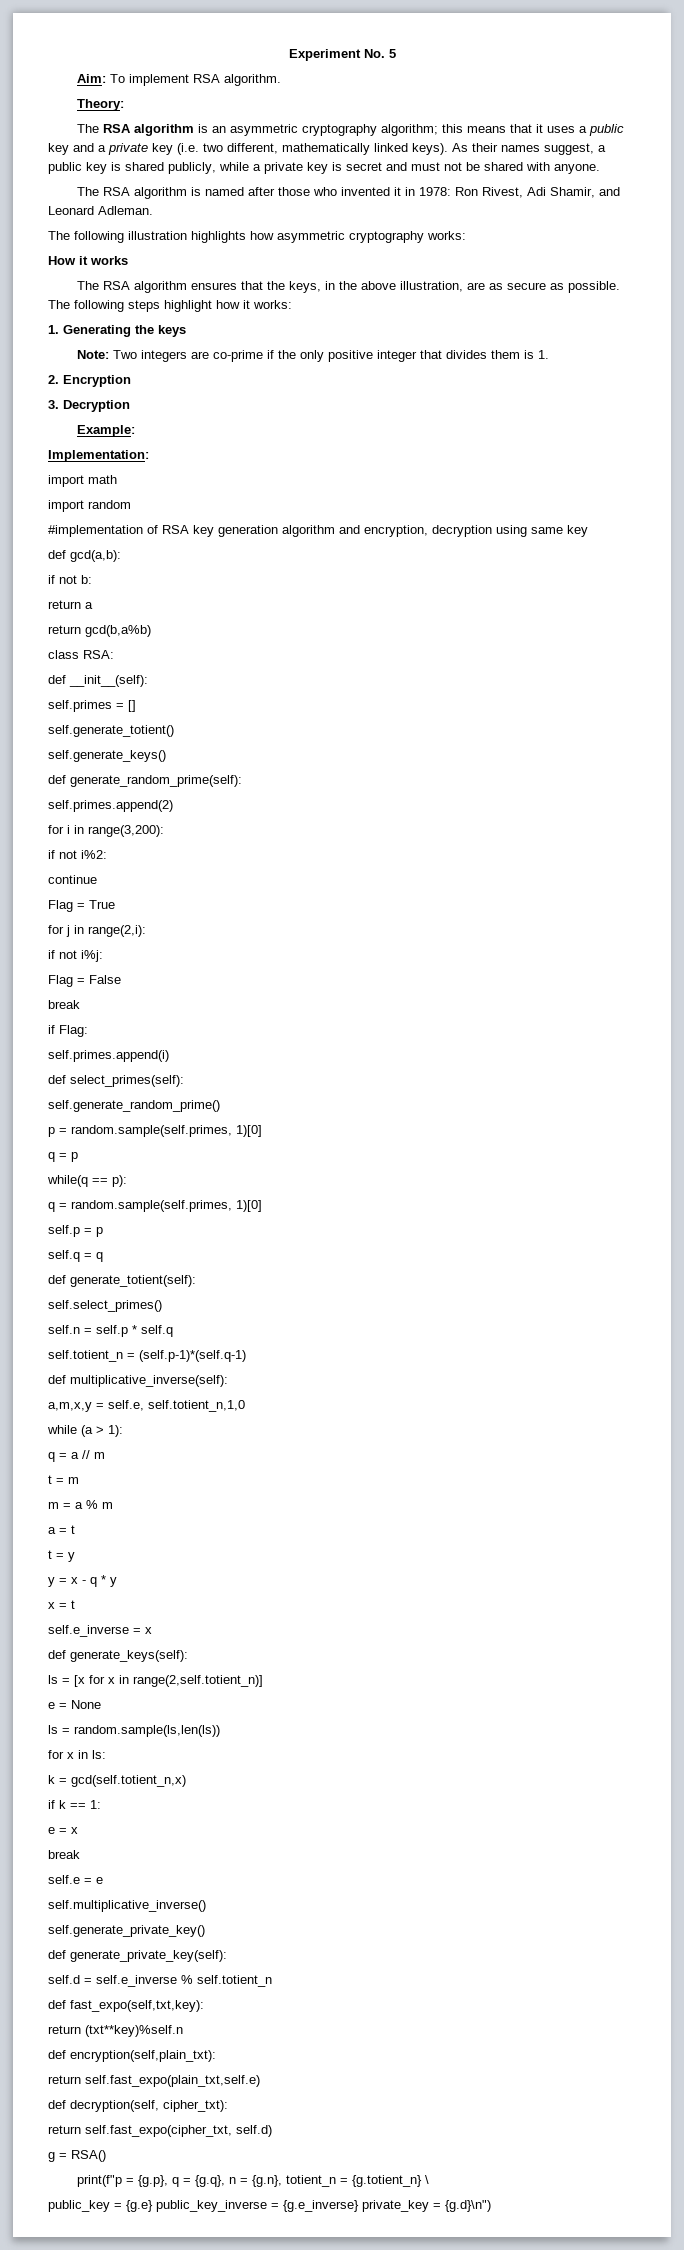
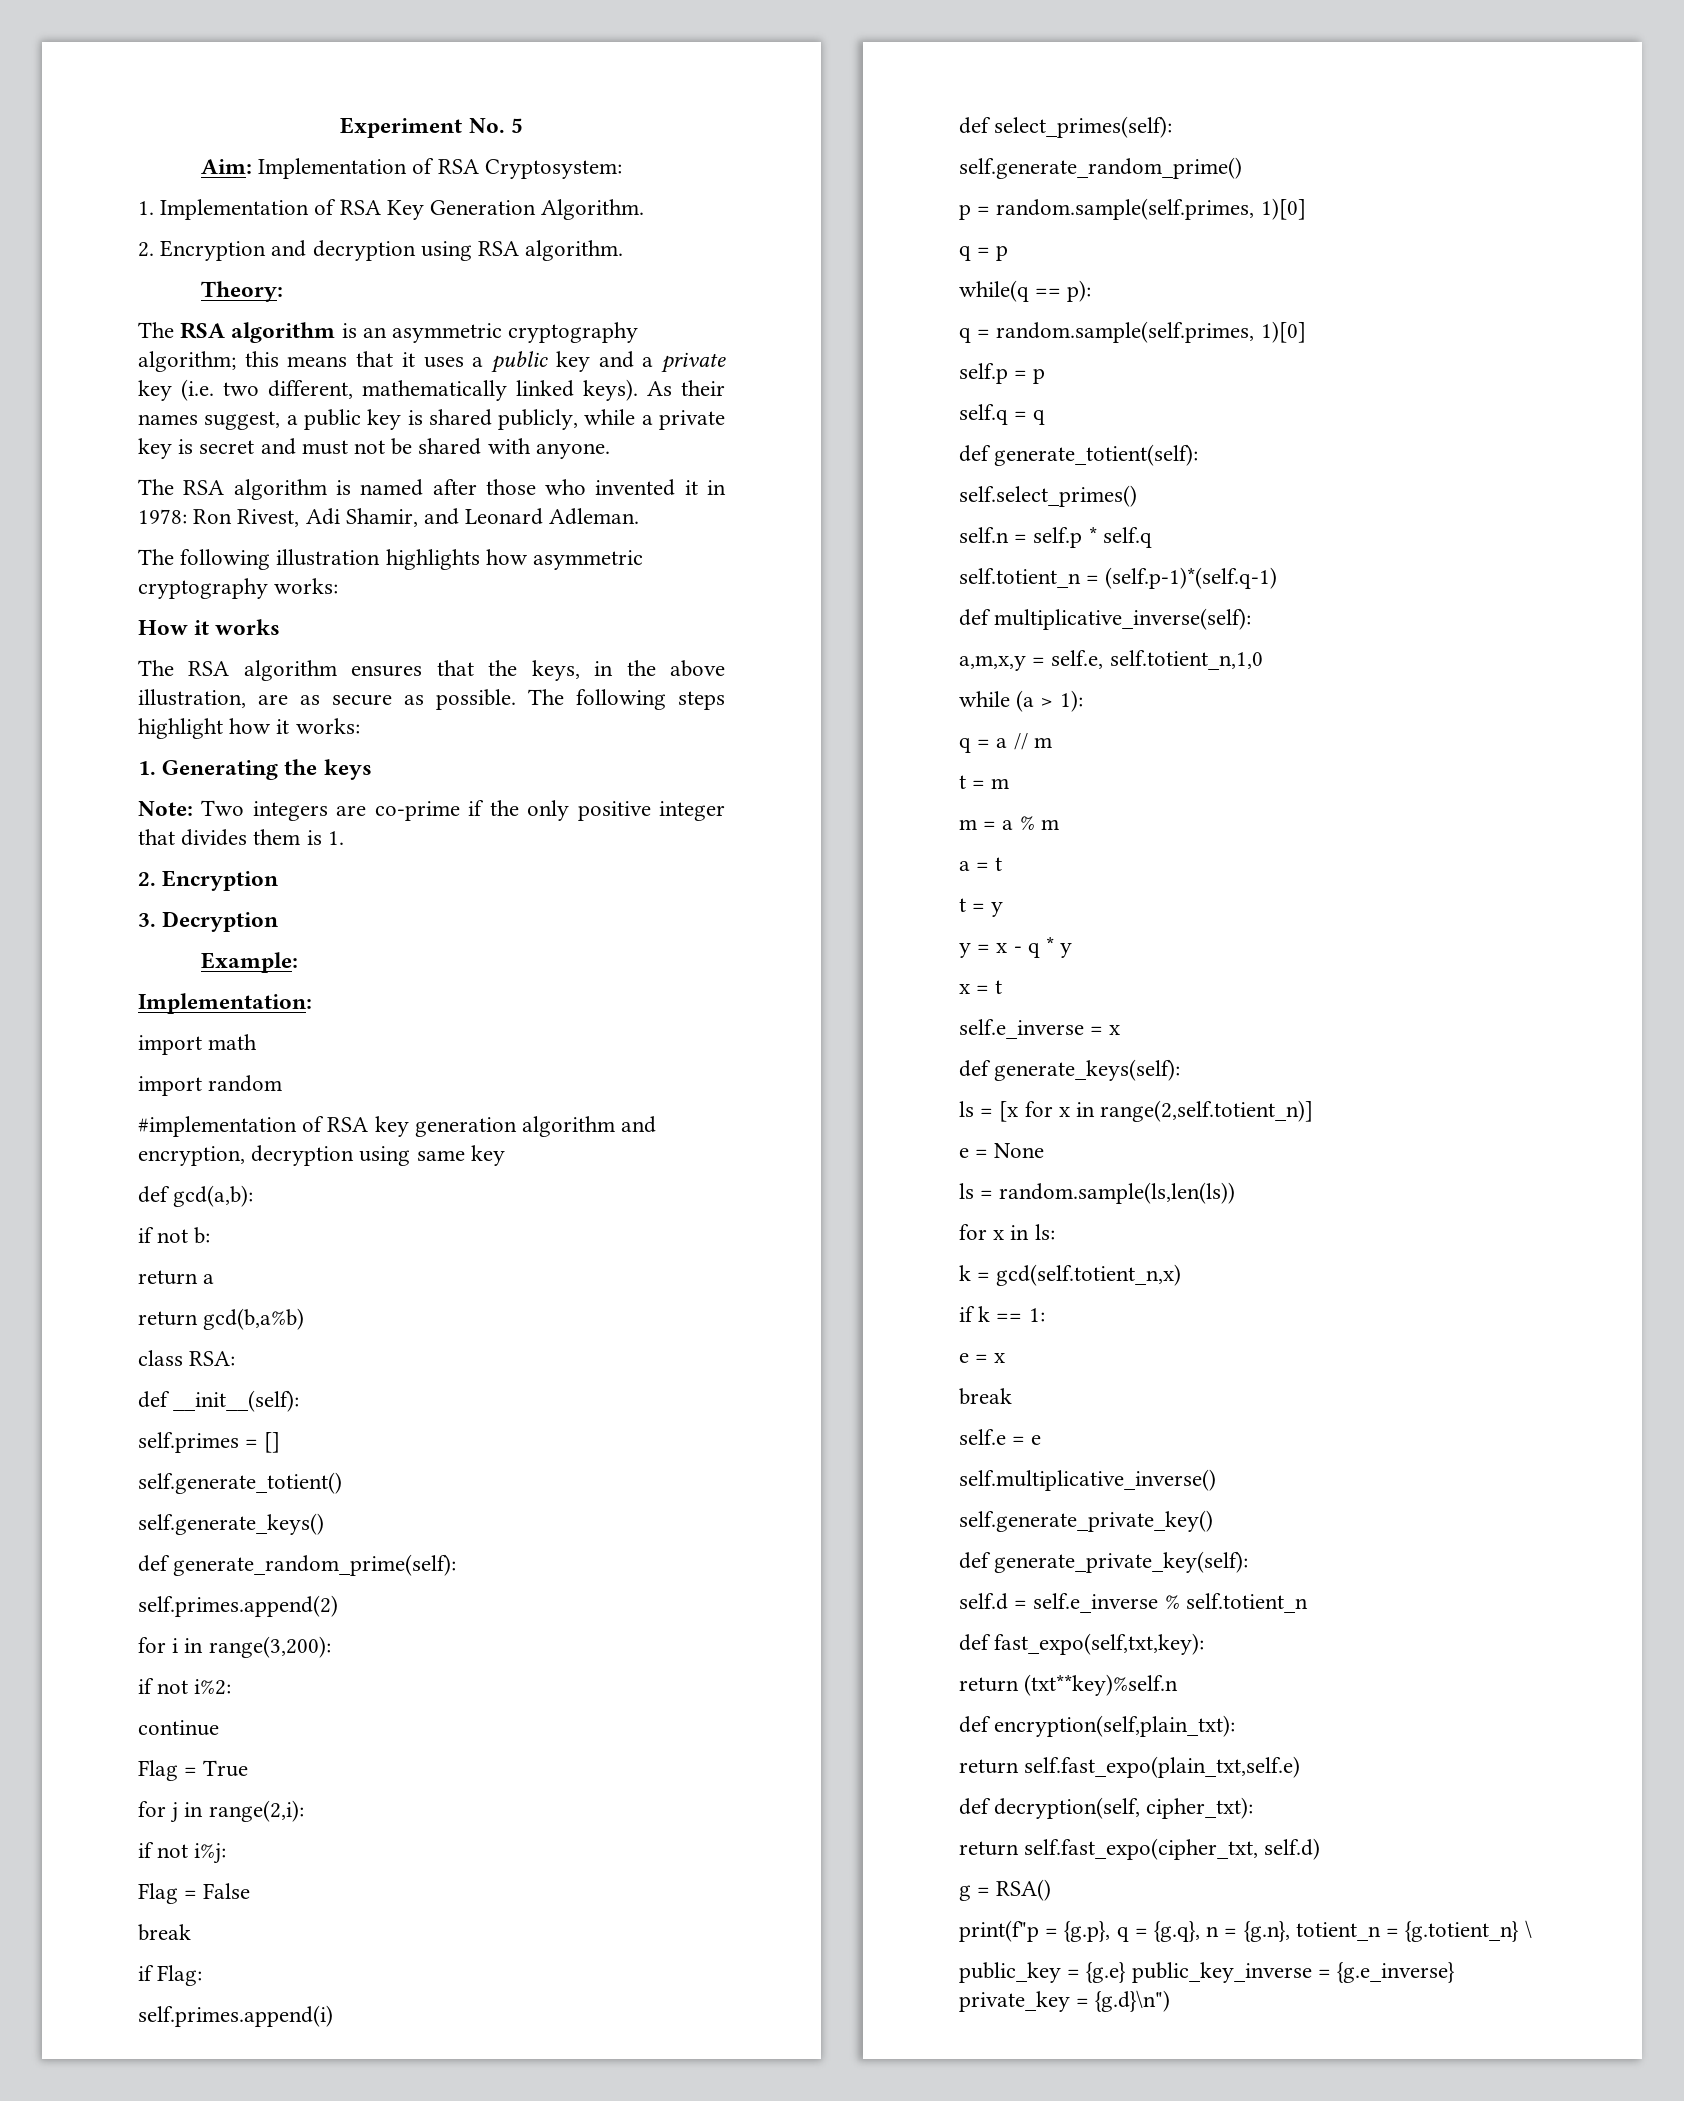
[110,74,190,86] To implement -> [258,158,622,179] [138,199,645,220] [138,240,472,261] Implementation of RSA Cryptosystem: // 1. Implementation of RSA Key Generation Algorithm. // 2. Encryption and decryption using

